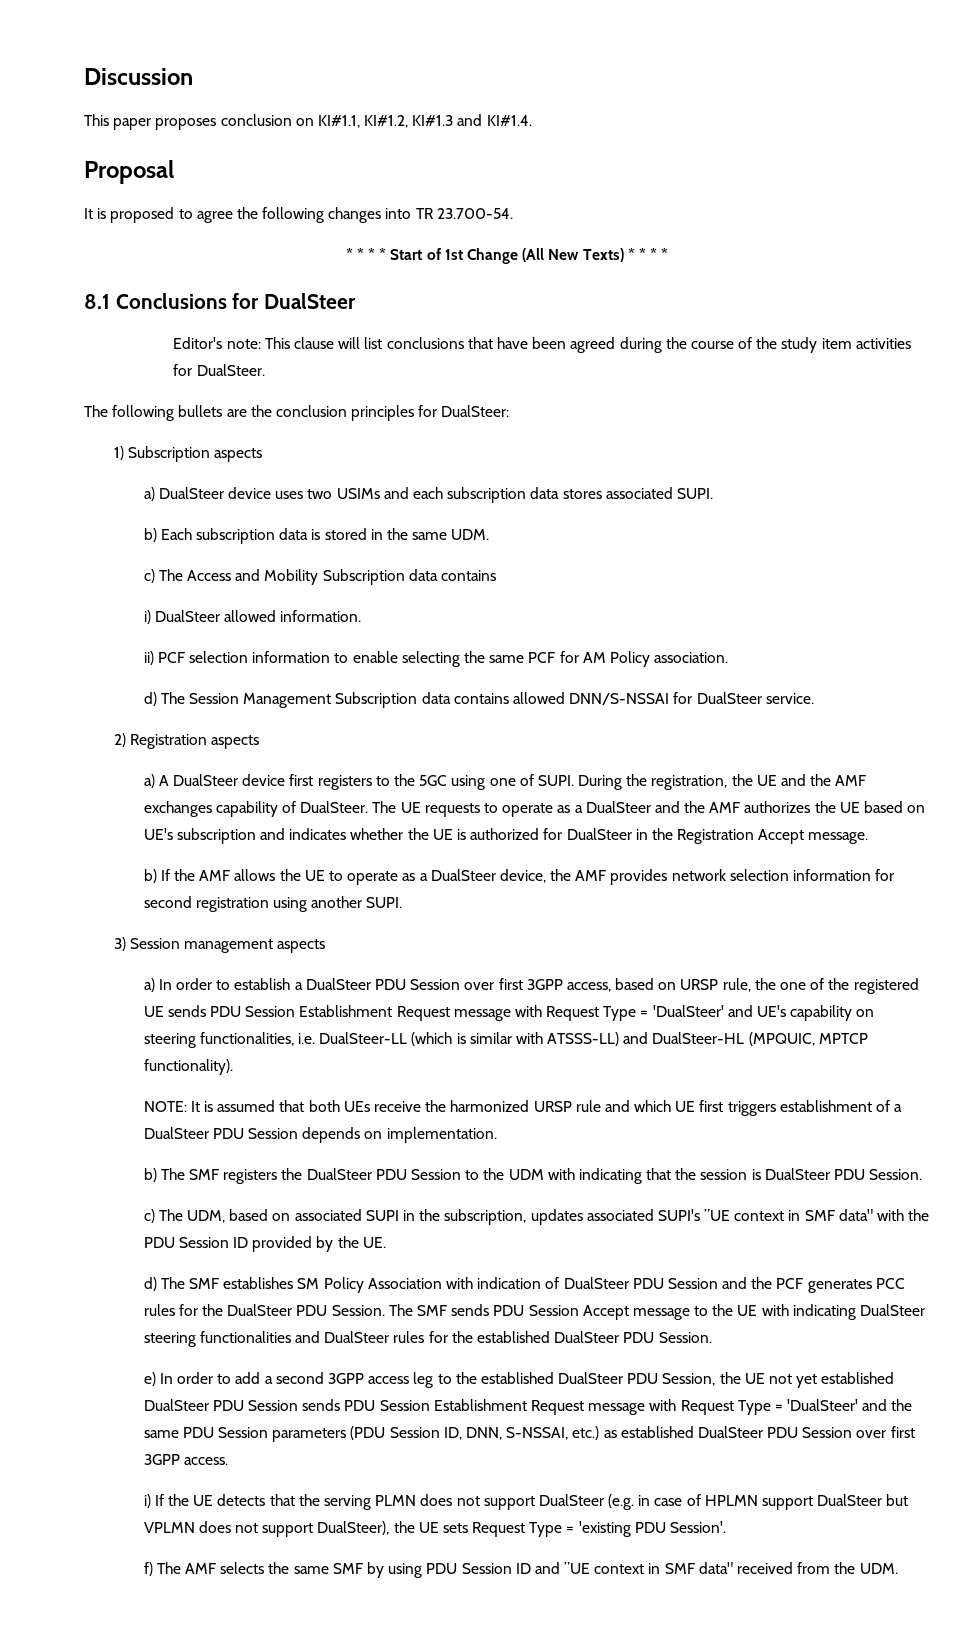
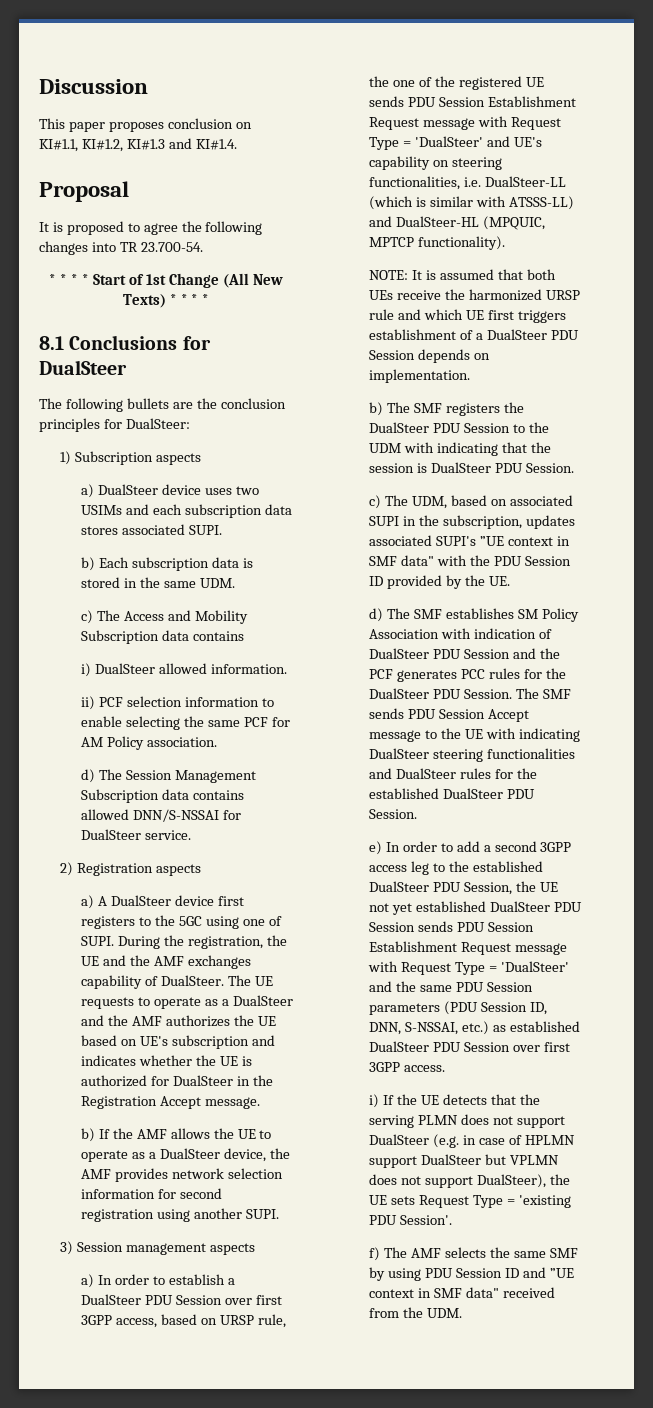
[173,337,911,353] [173,364,265,376] // Editor's note: This clause will list conclusions that have been agreed during the course of the study item activities for DualSteer. -> (127, 367) none

